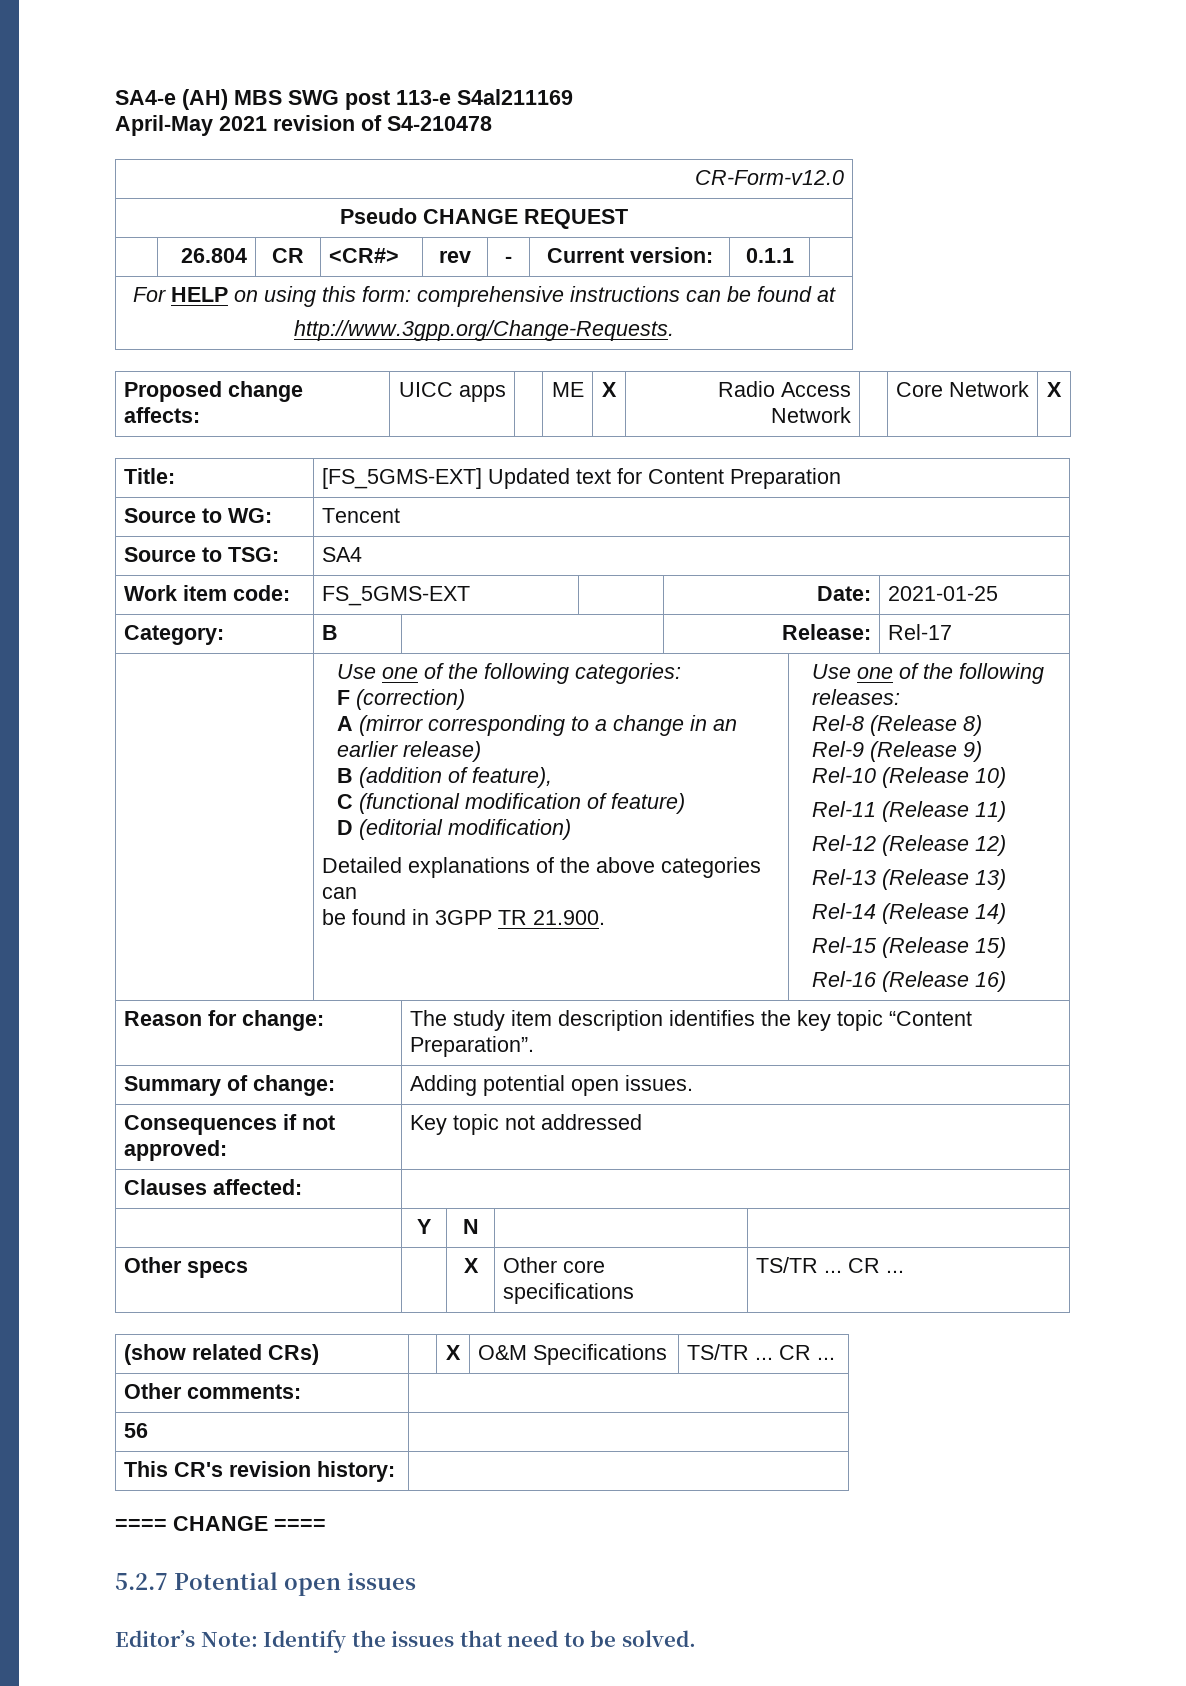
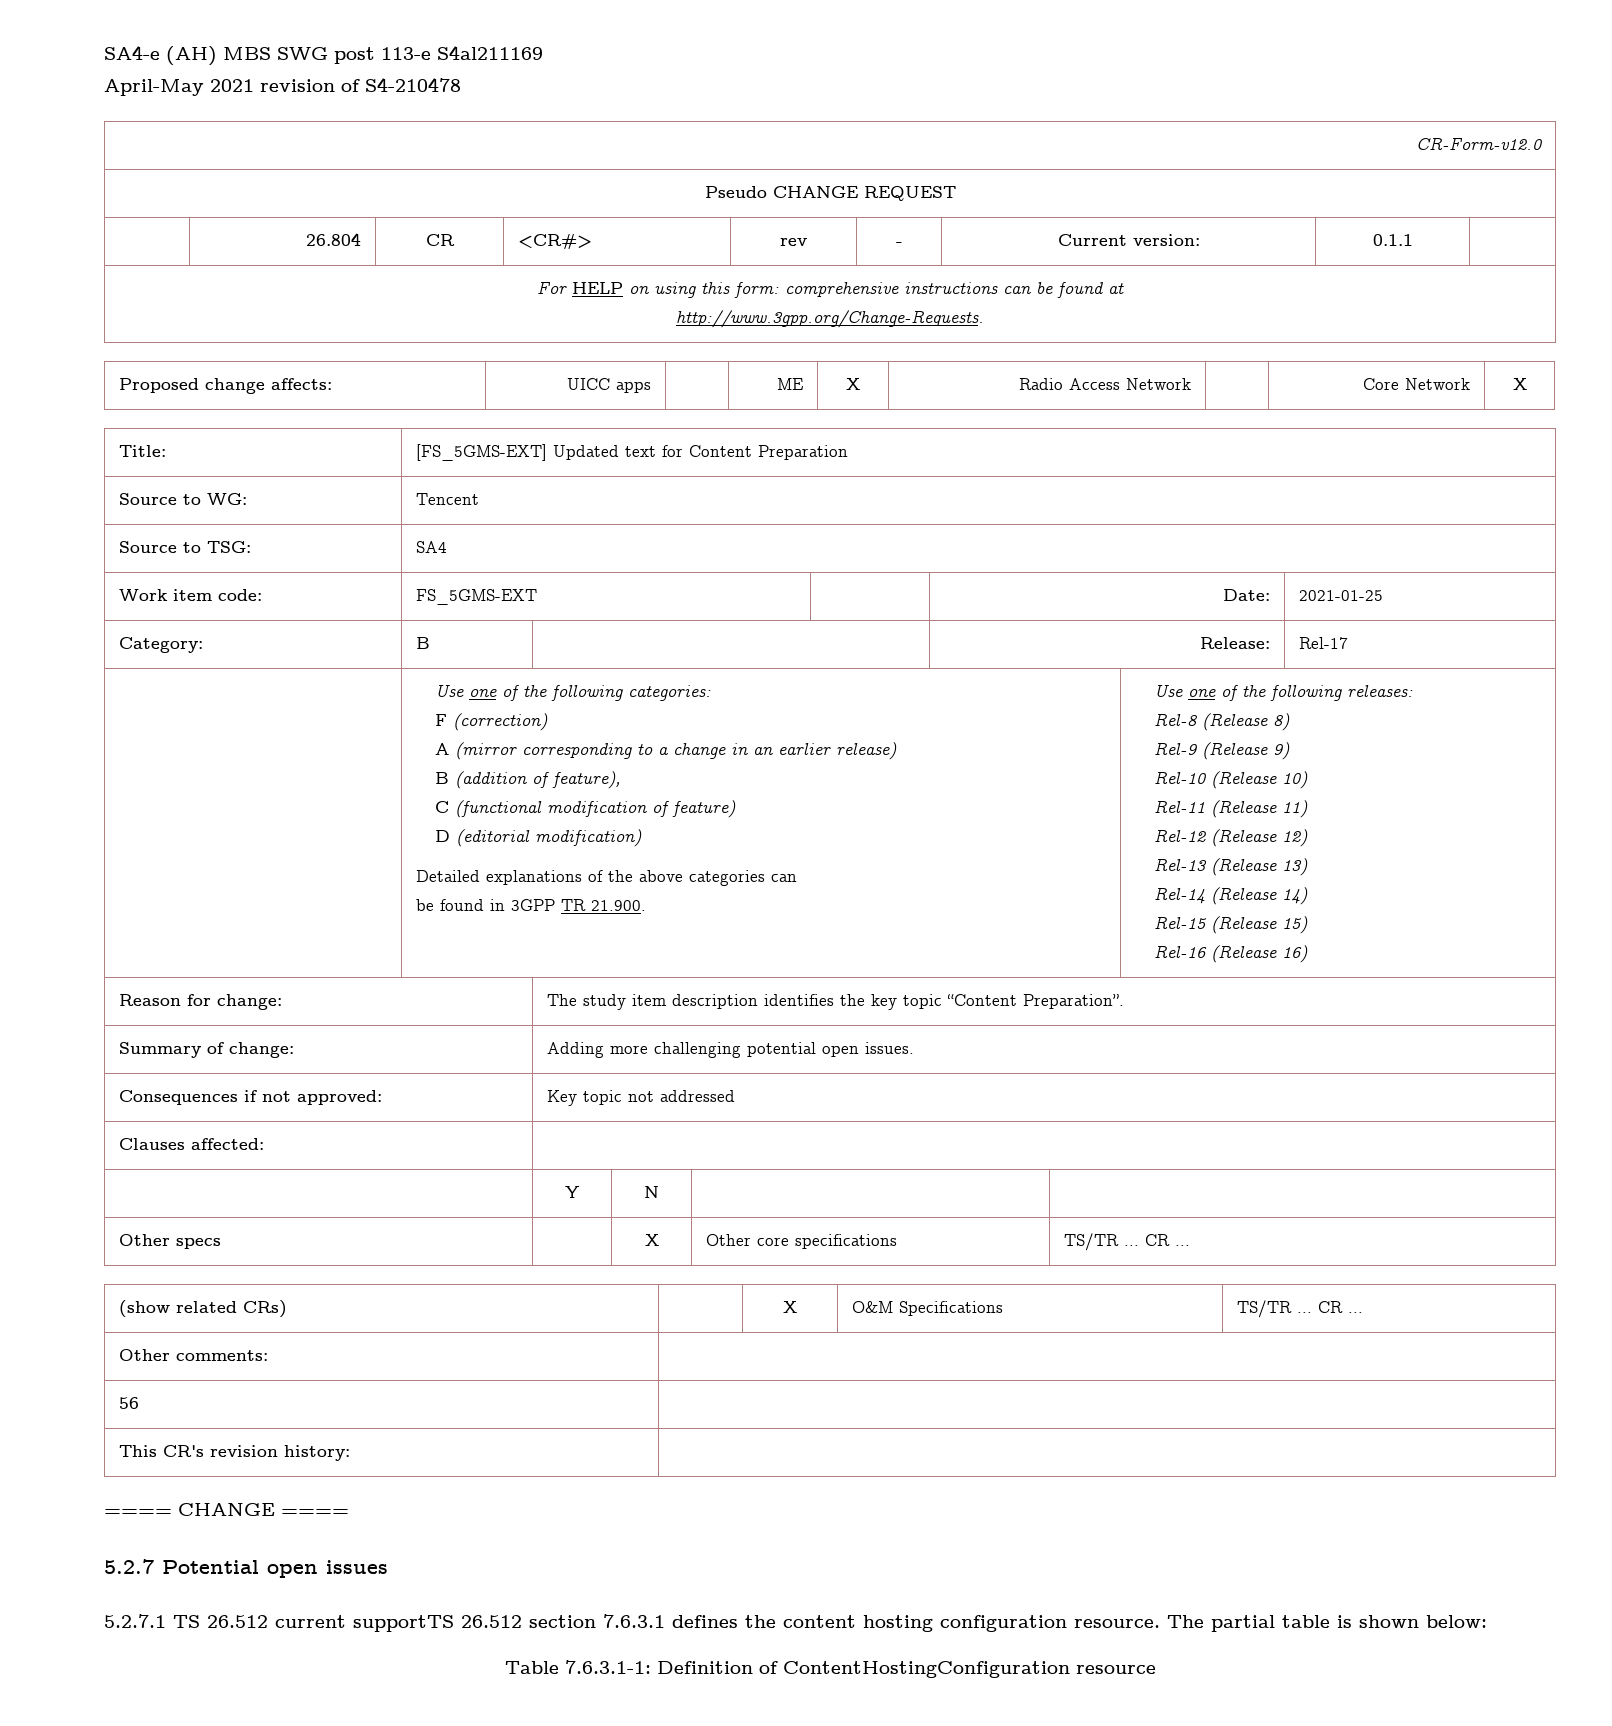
(477, 1085) none -> [610,1042,742,1058] more challenging
[115,1630,696,1653] Editor’s Note: Identify the issues that need to be solved. -> [104,1614,1487,1632] [504,1660,1156,1678] 5.2.7.1 TS 26.512 current supportTS 26.512 section 7.6.3.1 defines the content hosting configuration resource. The partial table is shown below: // Table 7.6.3.1-1: Definition of ContentHostingConfiguration resource

